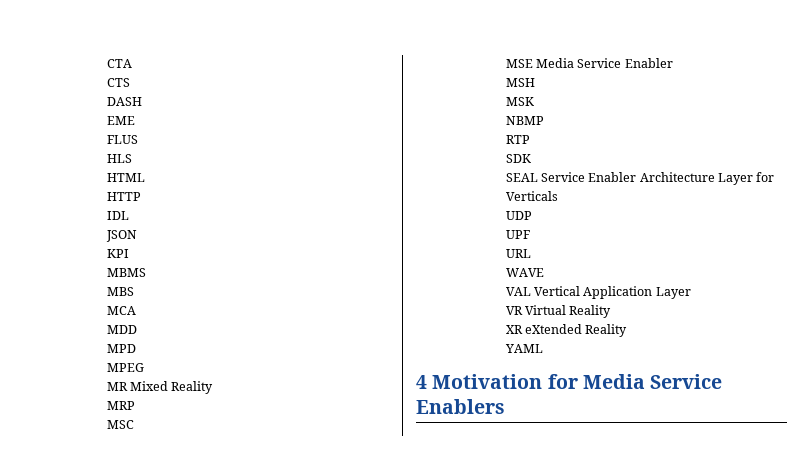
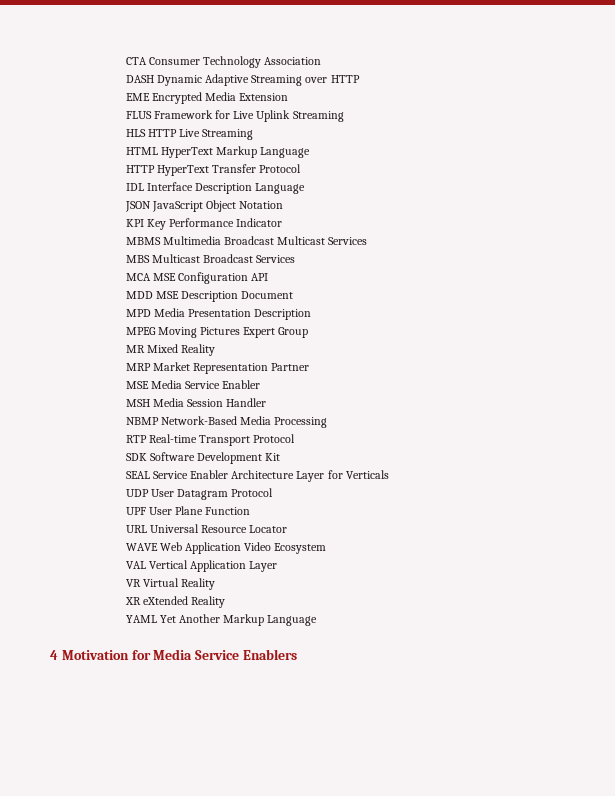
[106,78,130,87] [106,97,142,106] [106,116,135,125] [106,135,138,144] [106,154,132,163] [106,173,145,182] [106,192,141,201] [106,211,129,220] [105,230,137,242] [106,249,129,258] [106,268,146,277] [106,287,134,296] [106,306,136,315] [106,325,137,334] [106,344,136,353] [106,363,144,372] // CTS // DASH // EME // FLUS // HLS // HTML // HTTP // IDL // JSON // KPI // MBMS // MBS // MCA // MDD // MPD // MPEG -> [148,56,322,68] [125,74,360,86] [125,92,289,104] [125,110,344,122] [125,129,254,140] [125,146,311,158] [125,164,302,176] [125,182,306,194] [124,200,284,212] [125,218,283,230] [125,236,368,245] [125,254,296,263] [125,272,269,284] [125,291,294,302] [125,308,312,320] [125,327,309,338] Consumer Technology Association // DASH Dynamic Adaptive Streaming over HTTP // EME Encrypted Media Extension // FLUS Framework for Live Uplink Streaming // HLS HTTP Live Streaming // HTML HyperText Markup Language // HTTP HyperText Transfer Protocol // IDL Interface Description Language // JSON JavaScript Object Notation // KPI Key Performance Indicator // MBMS Multimedia Broadcast Multicast Services // MBS Multicast Broadcast Services // MCA MSE Configuration API // MDD MSE Description Document // MPD Media Presentation Description // MPEG Moving Pictures Expert Group
[106,420,134,429] // MSC -> [152,362,310,374] Market Representation Partner
[505,97,534,106] [505,116,544,125] [505,135,530,144] [505,154,531,163] // MSK // NBMP // RTP // SDK -> [152,398,267,407] [125,416,328,428] [125,434,296,446] [125,452,281,464] Media Session Handler // NBMP Network-Based Media Processing // RTP Real-time Transport Protocol // SDK Software Development Kit
[505,230,530,239] [505,249,531,258] [505,268,544,277] // UPF // URL // WAVE -> [150,488,274,500] [125,506,251,515] [125,524,288,533] [125,542,327,554] User Datagram Protocol // UPF User Plane Function // URL Universal Resource Locator // WAVE Web Application Video Ecosystem
(543, 348) none -> [159,614,318,626] Yet Another Markup Language

